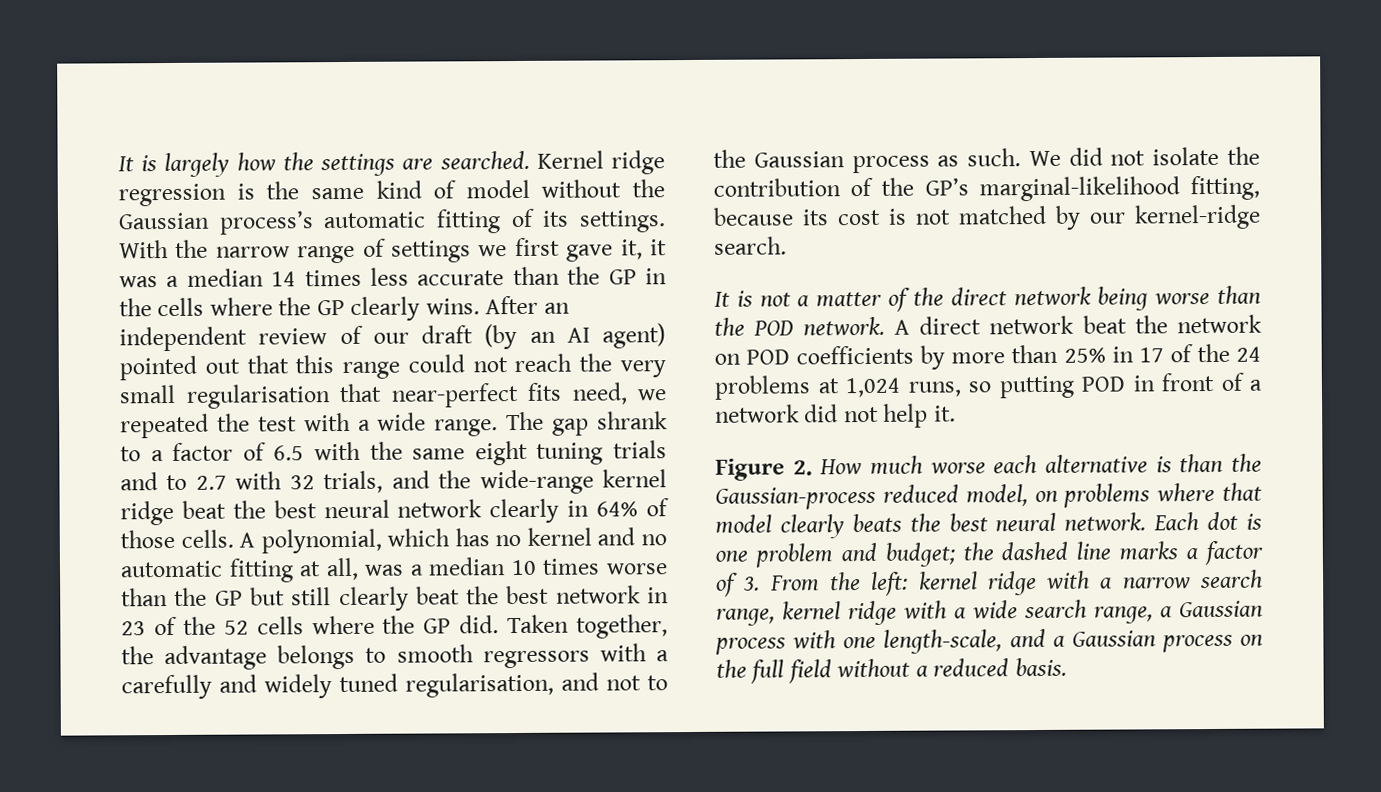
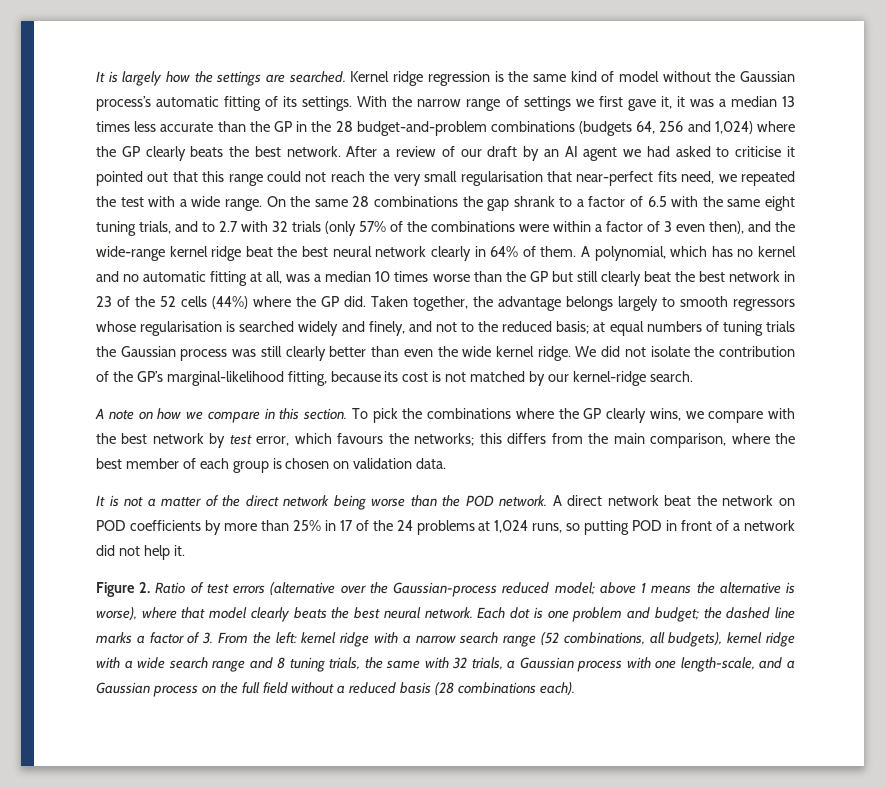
[271,271,297,287] 14 -> [782,96,795,107] 13
[157,295,570,321] [119,326,247,352] cells where the GP clearly wins. After an independent -> [335,121,795,136] [96,146,391,161] 28 budget-and-problem combinations (budgets 64, 256 and 1,024) where the GP clearly beats the best network. After a
[484,323,518,350] (by -> [523,146,540,161] by
[602,323,666,349] agent) -> [583,146,795,161] agent we had asked to criticise it
[506,411,545,431] The -> [266,196,483,207] On the same 28 combinations the
[613,440,668,459] trials -> [139,221,171,234] trials,
[323,470,384,494] trials, -> [292,221,744,236] trials (only 57% of the combinations were within a factor of 3 even then),
[120,529,234,549] those cells. -> [540,246,577,257] them.
(304, 625) none -> [212,296,249,309] (44%)
(356, 657) none -> [617,296,658,311] largely
[599,643,669,662] [121,672,668,700] [713,148,1022,174] with a carefully and widely tuned regularisation, and not to the Gaussian process as such. -> [96,321,795,336] [96,346,571,361] whose regularisation is searched widely and finely, and not to the reduced basis; at equal numbers of tuning trials the Gaussian process was still clearly better than even the wide kernel ridge.
(787, 245) none -> [95,408,795,423] [96,433,796,448] [96,458,447,473] // A note on how we compare in this section. To pick the combinations where the GP clearly wins, we compare with the best network by test error, which favours the networks; this differs from the main comparison, where the best member of each group is chosen on validation data.
[819,453,1262,475] [715,483,1151,510] How much worse each alternative is than the Gaussian-process reduced model, on problems -> [155,582,796,597] [96,607,137,620] Ratio of test errors (alternative over the Gaussian-process reduced model; above 1 means the alternative is worse),
[716,608,775,626] range, -> [503,632,723,647] range (52 combinations, all budgets),
[1094,606,1153,624] range, -> [212,657,503,672] range and 8 tuning trials, the same with 32 trials,
[1014,657,1067,677] basis. -> [400,682,575,695] basis (28 combinations each).

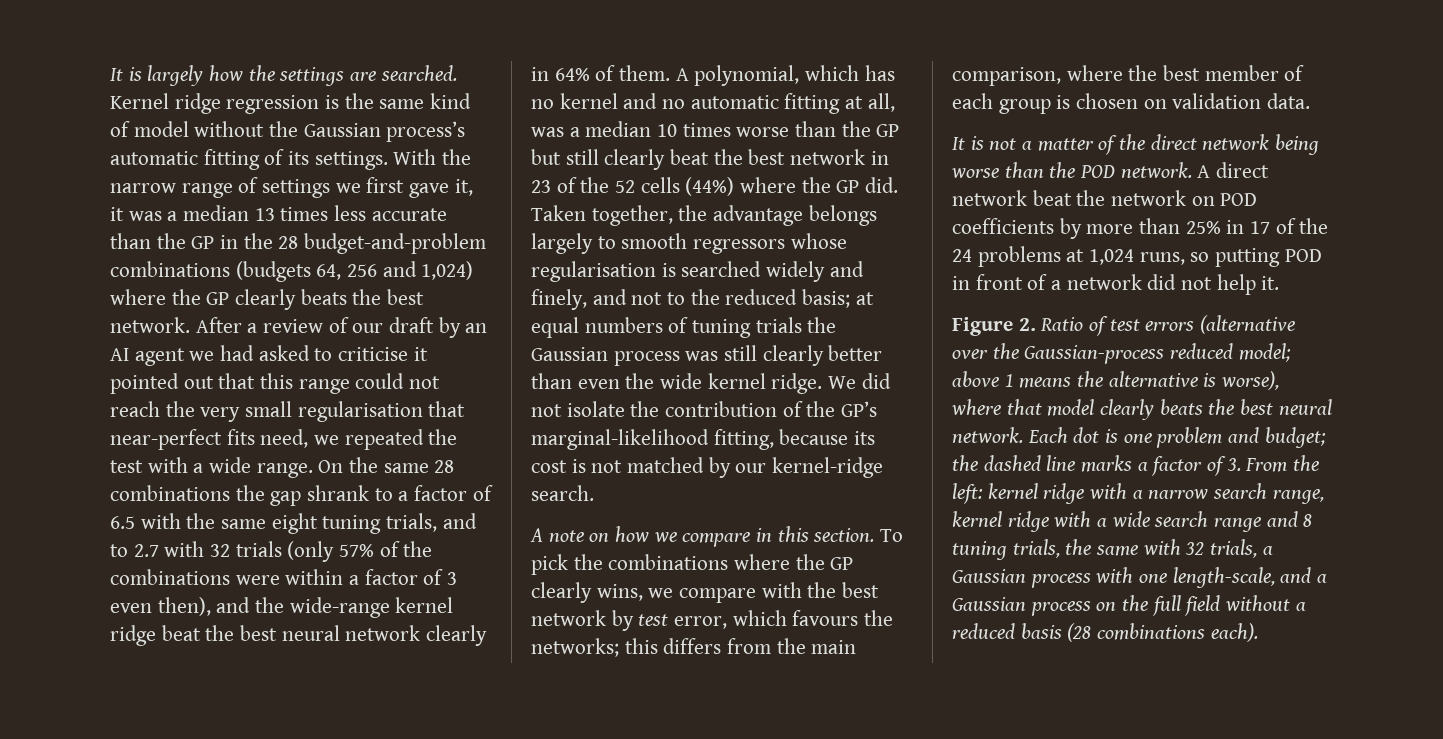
[503,632,723,647] range (52 combinations, all budgets), -> [1272,489,1324,504] range,

